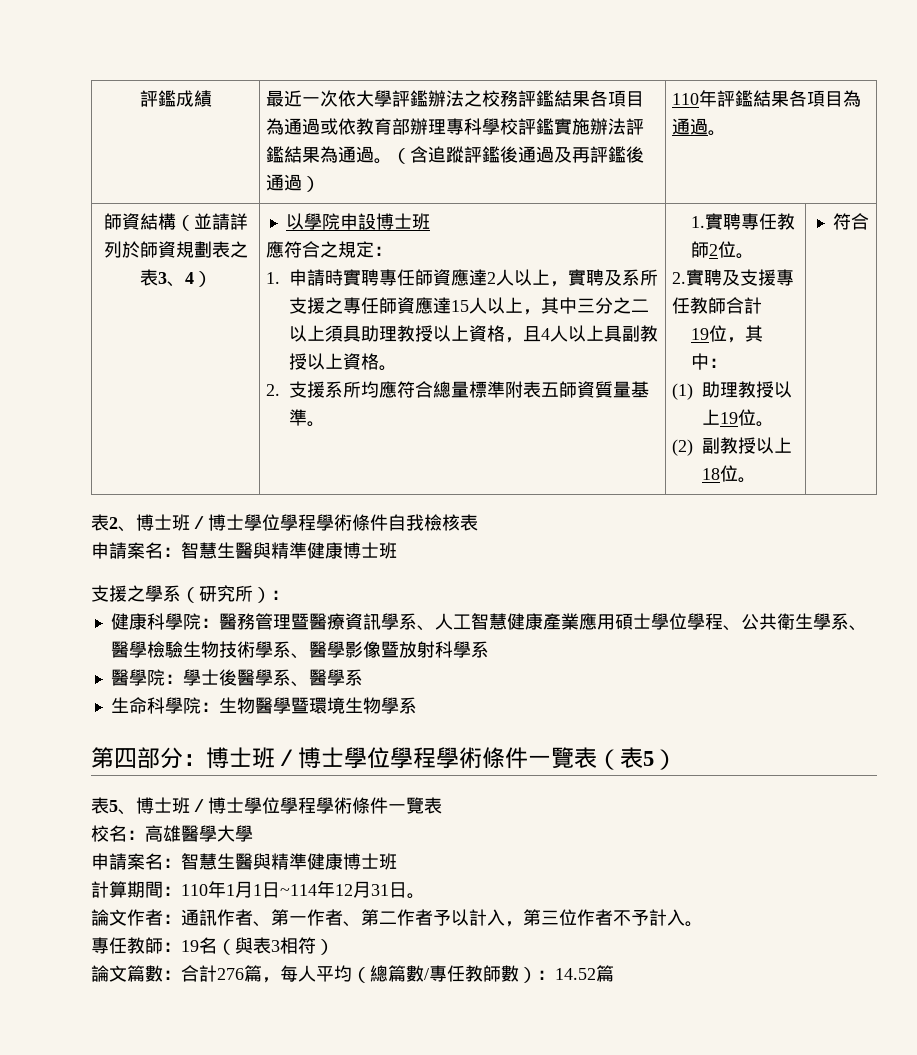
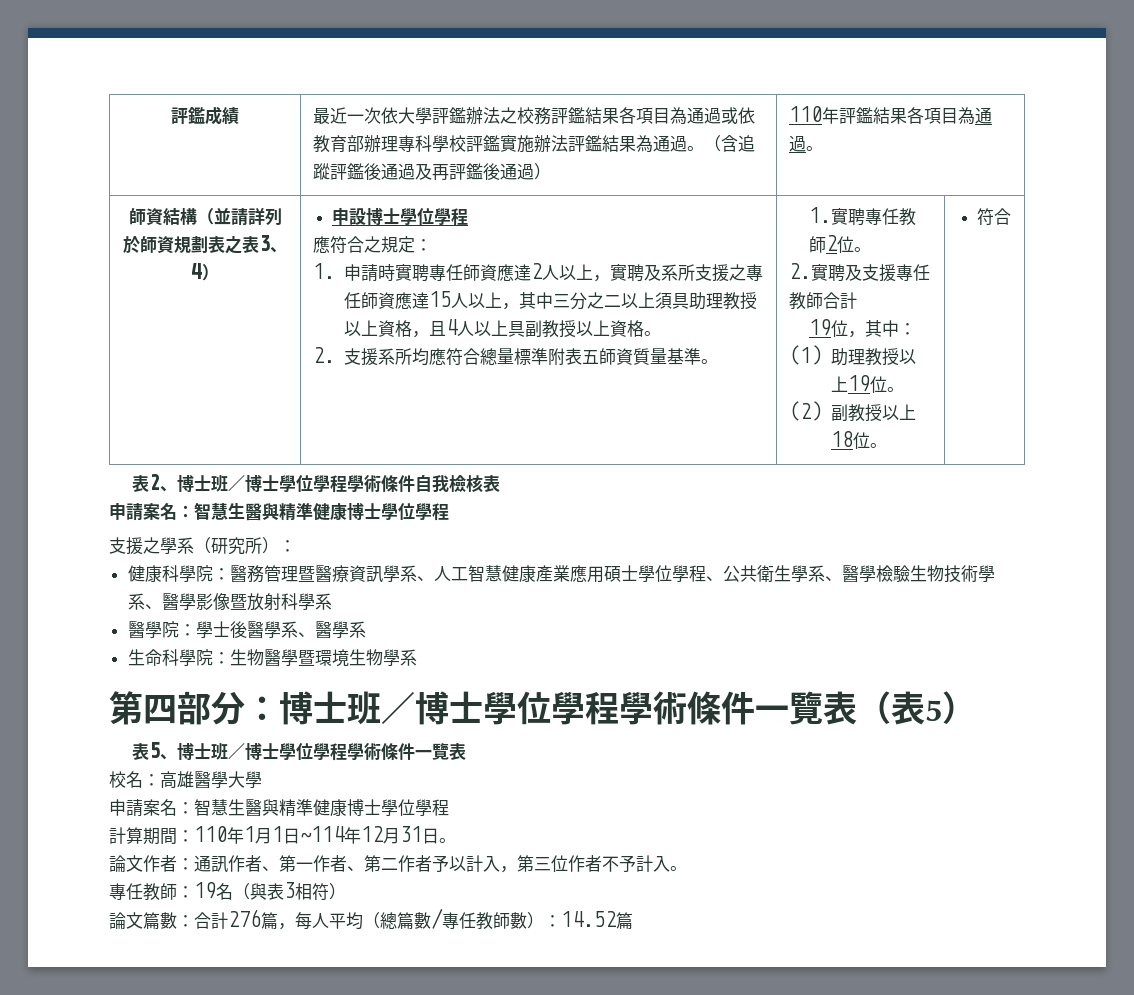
[286,213,341,230] 以學院 -> (219, 272) none
[412,213,431,230] 班 -> [400,208,469,226] 學位學程
[379,542,397,559] 班 -> [381,503,449,521] 學位學程
[379,853,397,870] 班 -> [381,799,449,816] 學位學程

